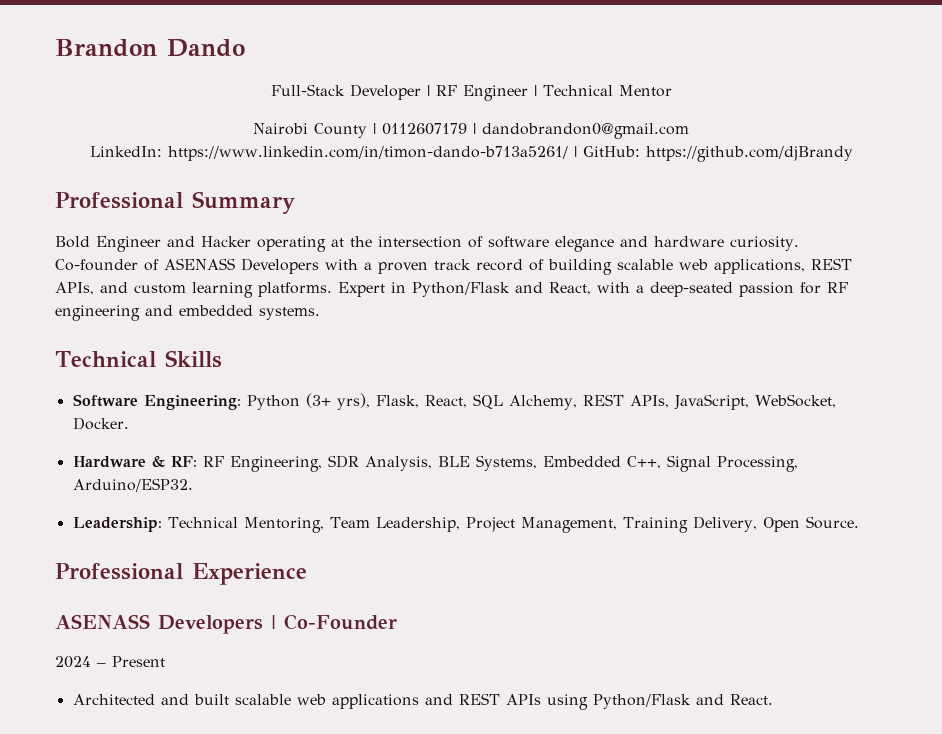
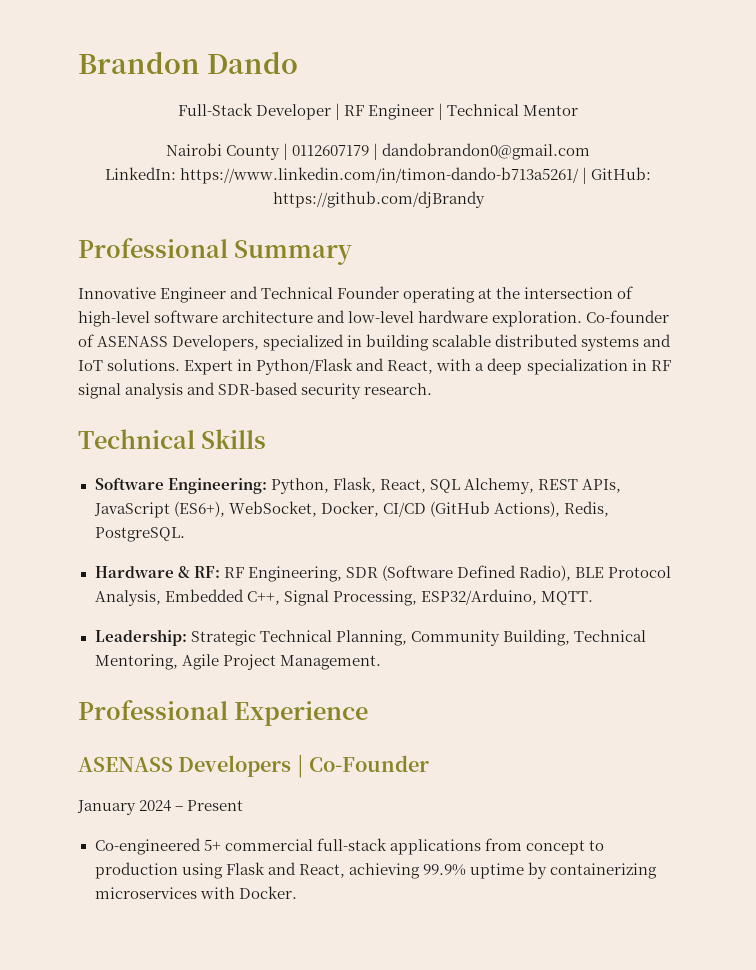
[55,236,90,248] Bold -> [78,287,156,299] Innovative
[201,236,251,247] Hacker -> [261,286,400,299] Technical Founder
[488,236,799,252] [55,258,852,275] [55,282,332,298] software elegance and hardware curiosity. Co-founder of ASENASS Developers with a proven track record of building scalable web applications, REST APIs, and custom learning platforms. -> [78,310,670,327] [78,334,672,351] [78,359,181,371] high-level software architecture and low-level hardware exploration. Co-founder of ASENASS Developers, specialized in building scalable distributed systems and IoT solutions.
[650,282,848,297] [55,305,320,321] deep-seated passion for RF engineering and embedded systems. -> [487,358,671,375] [78,382,433,399] deep specialization in RF signal analysis and SDR-based security research.
[246,393,370,410] Python (3+ yrs), -> [270,478,329,494] Python,
[673,394,836,410] [72,417,129,430] JavaScript, WebSocket, Docker. -> [93,501,609,518] [94,527,185,542] JavaScript (ES6+), WebSocket, Docker, CI/CD (GitHub Actions), Redis, PostgreSQL.
[364,455,537,471] Analysis, BLE Systems, -> [381,565,671,581] [94,590,161,606] (Software Defined Radio), BLE Protocol Analysis,
[72,478,193,492] Arduino/ESP32. -> [420,589,593,605] ESP32/Arduino, MQTT.
[167,516,859,533] Technical Mentoring, Team Leadership, Project Management, Training Delivery, Open Source. -> [190,629,646,646] [94,654,381,670] Strategic Technical Planning, Community Building, Technical Mentoring, Agile Project Management.
(397, 622) none -> [77,800,136,815] January
[72,693,773,710] Architected and built scalable web applications and REST APIs using Python/Flask and React. -> [94,838,604,855] [94,862,657,879] [94,886,297,899] Co-engineered 5+ commercial full-stack applications from concept to production using Flask and React, achieving 99.9% uptime by containerizing microservices with Docker.

